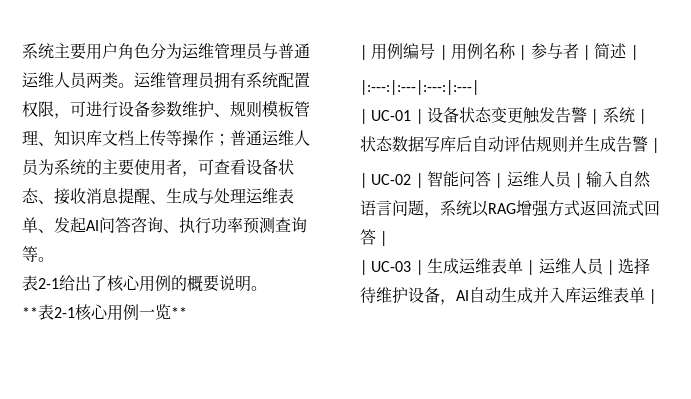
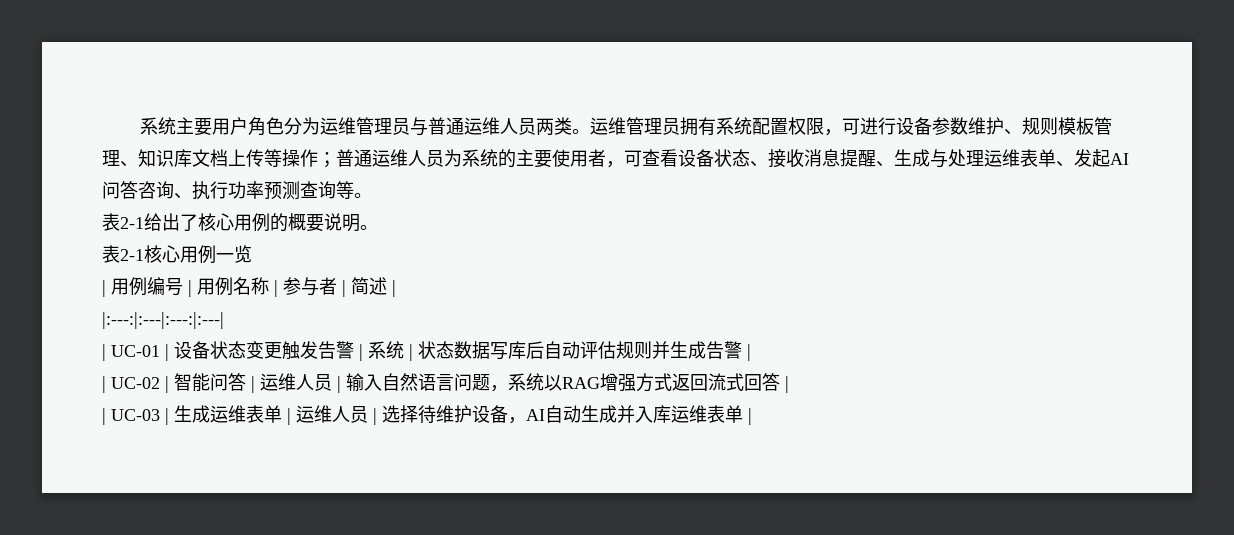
[22,307,38,318] ** -> (378, 227) none
[171,307,187,318] ** -> (252, 254) none

